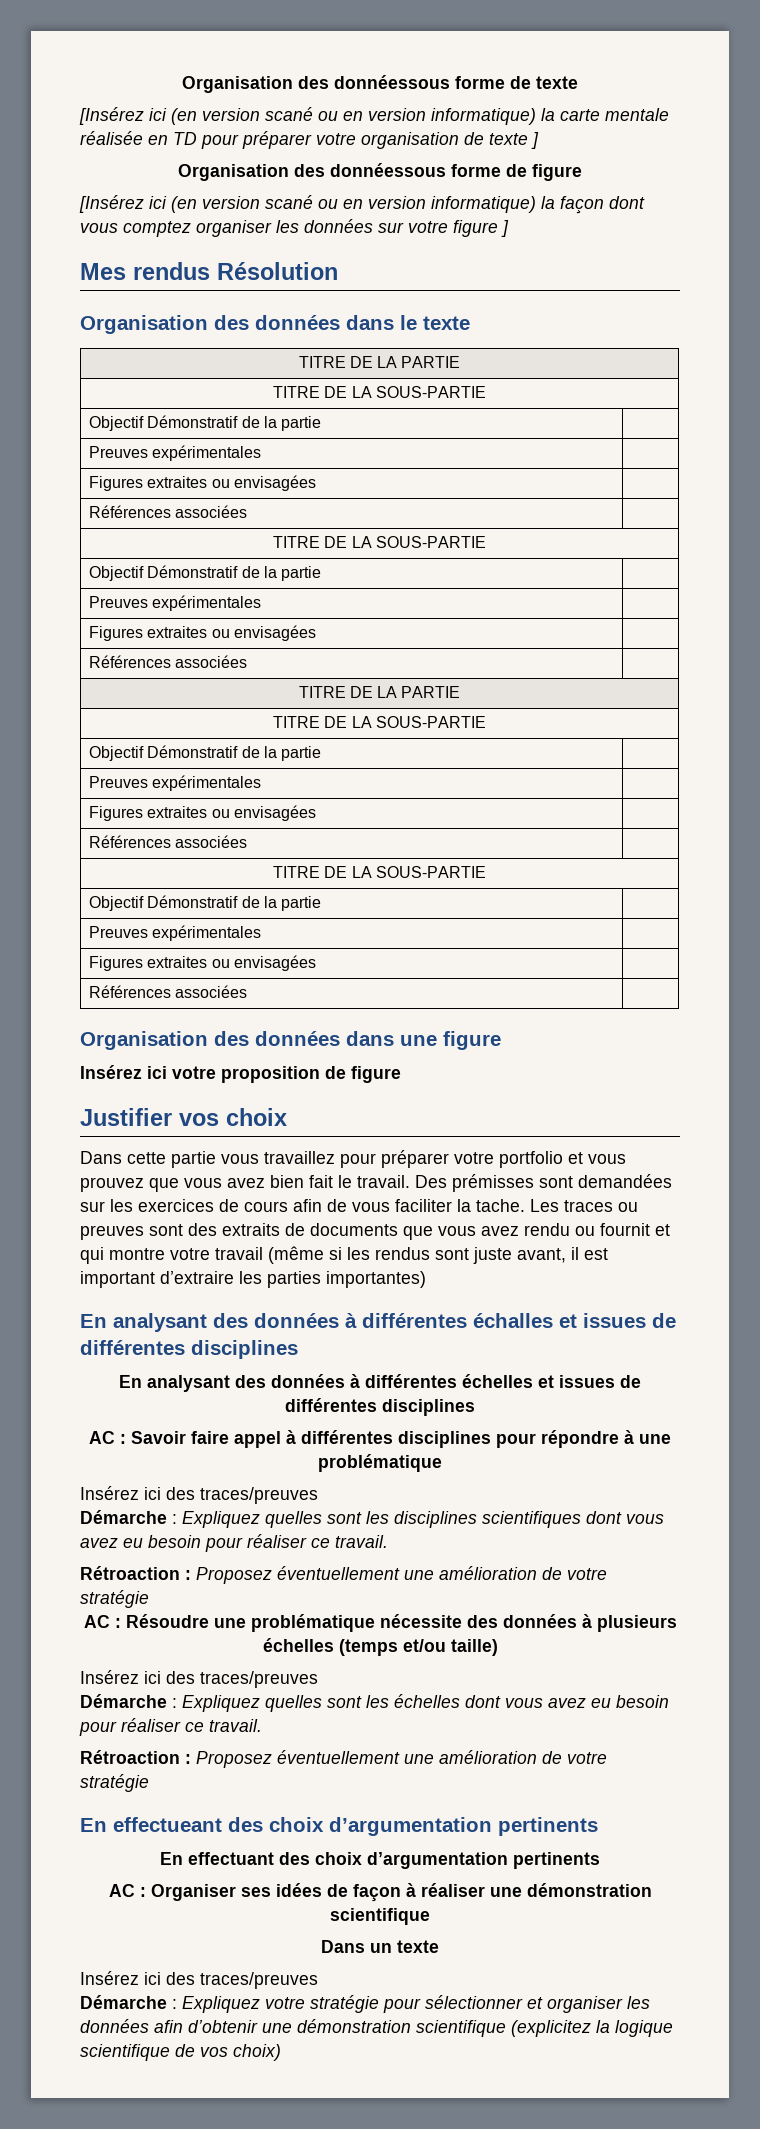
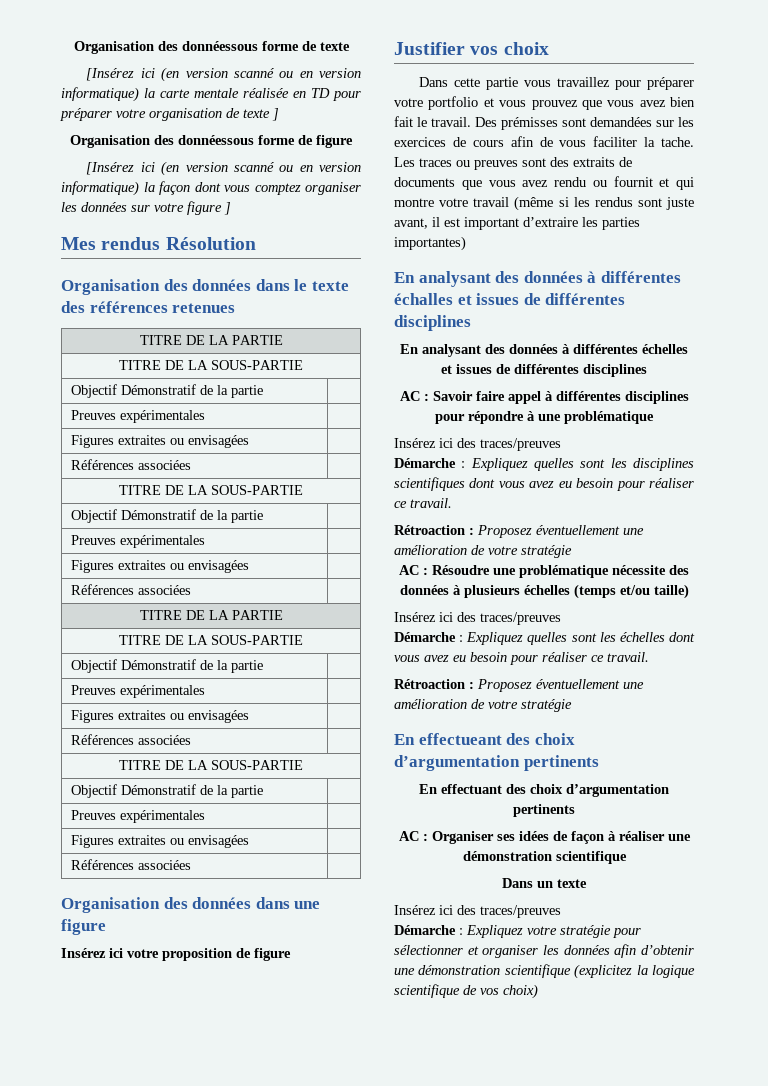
[265,107,313,121] scané -> [233,68,274,78] scanné
[265,195,313,209] scané -> [233,162,274,172] scanné
(470, 323) none -> [61,301,236,313] des références retenues

